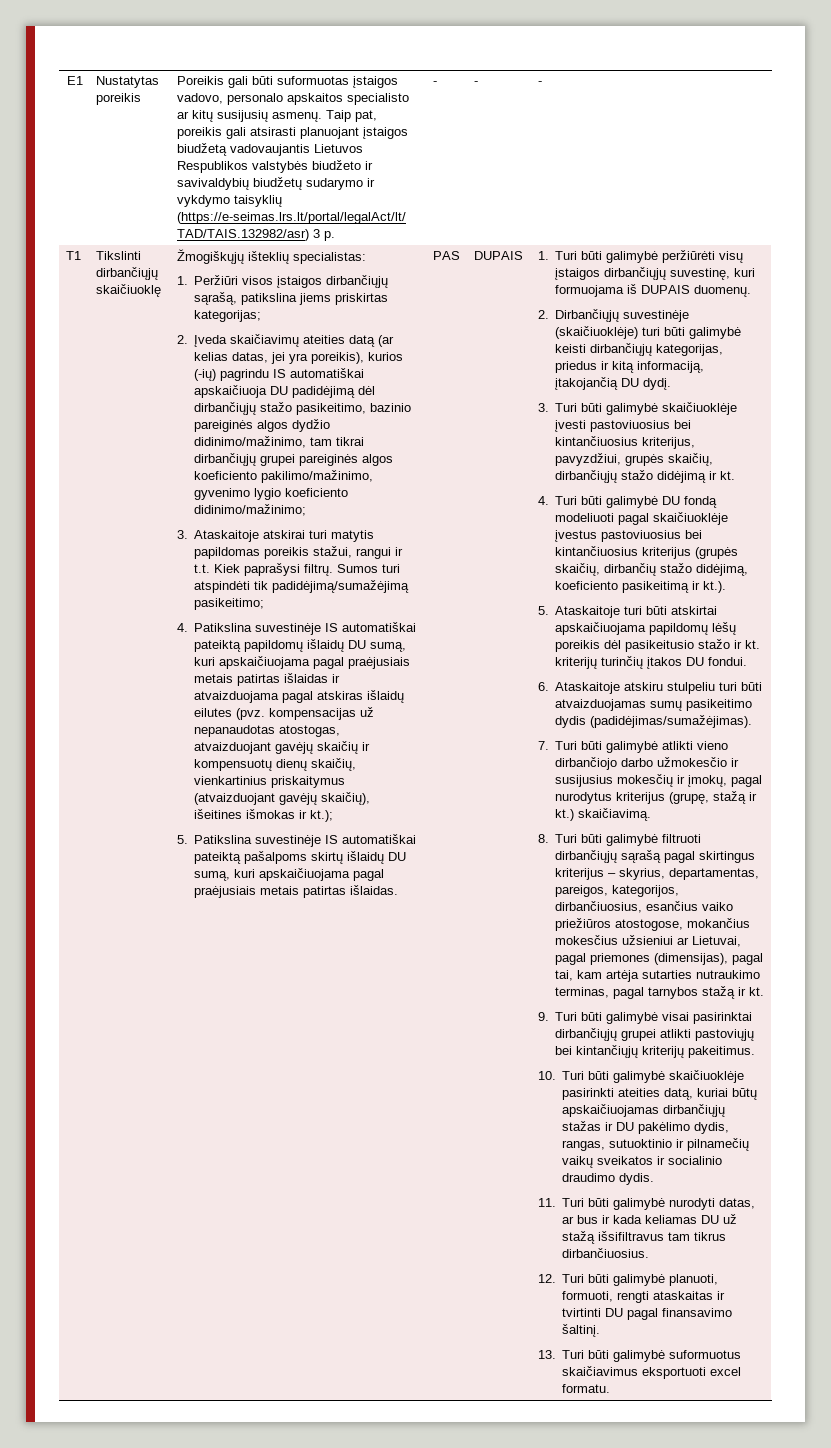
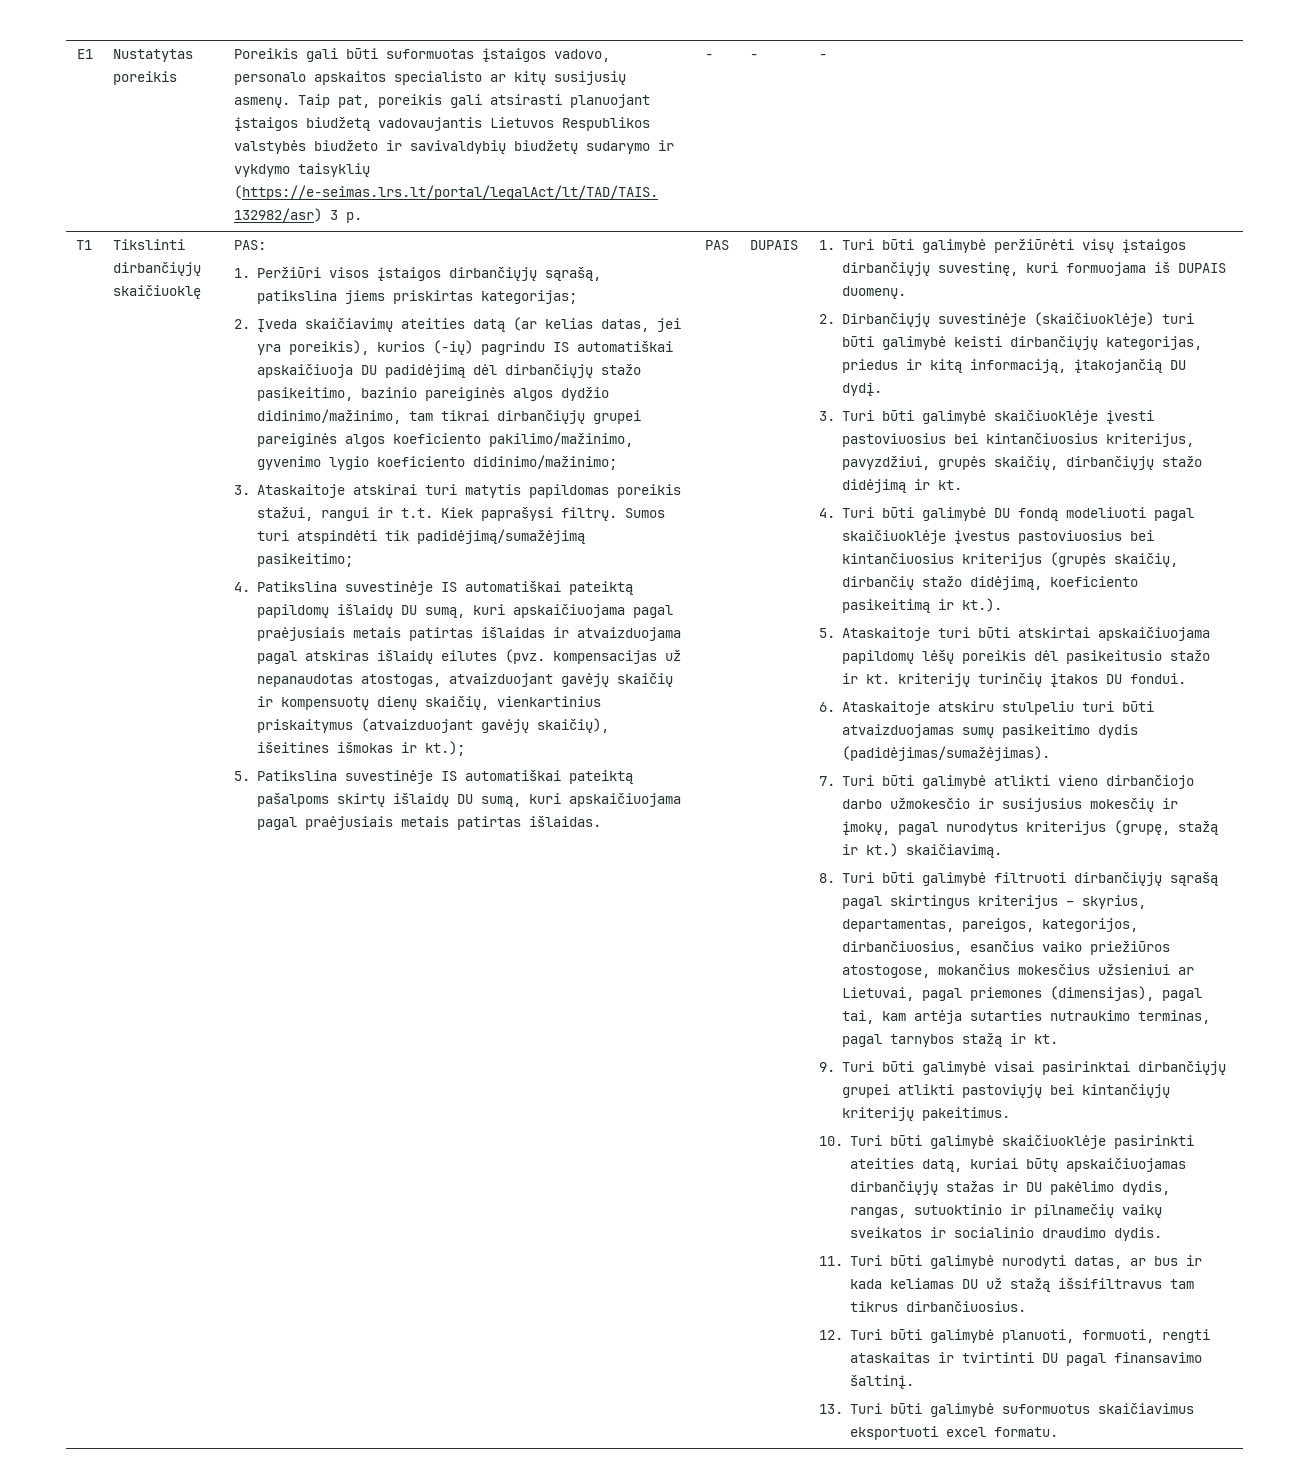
[176,249,366,264] Žmogiškųjų išteklių specialistas: -> [234,240,267,250] PAS:

